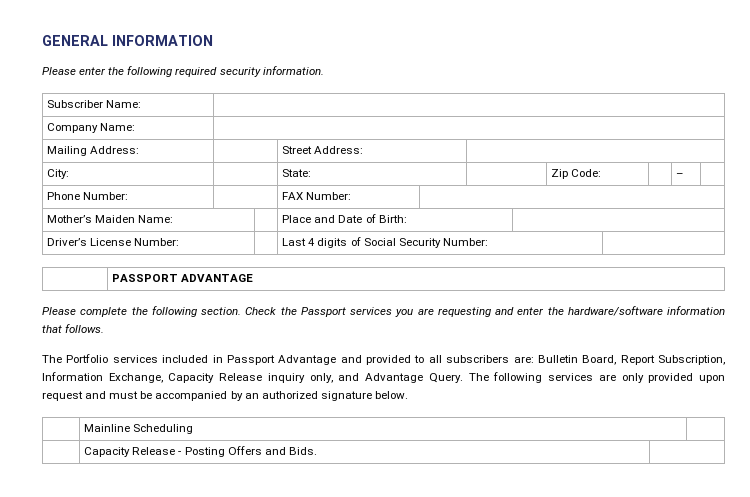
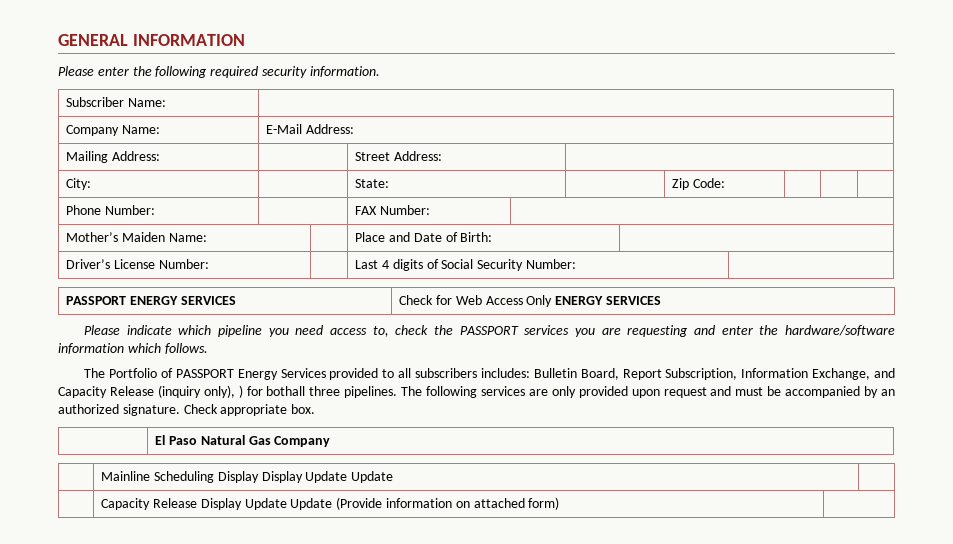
(136, 127) none -> [266,124,355,134] E-Mail Address:
[676,173,685,177] – -> (726, 183) none
[112,274,254,282] [42,306,346,317] | PASSPORT ADVANTAGE // Please complete the following section. Check the Passport -> [66,296,236,305] [399,295,661,307] [84,325,519,337] PASSPORT ENERGY SERVICES | Check for Web Access Only ENERGY SERVICES // Please indicate which pipeline you need access to, check the PASSPORT
[42,325,62,333] that -> [127,343,161,353] which
[112,355,362,365] services included in Passport Advantage and -> [160,368,326,380] of PASSPORT Energy Services
[513,356,534,363] are: -> [480,368,530,378] includes:
[168,373,463,383] Capacity Release inquiry only, and Advantage Query. -> [873,368,895,378] [58,385,398,398] and Capacity Release (inquiry only), ) for bothall three pipelines.
[320,391,408,401] [84,424,194,434] [84,446,317,457] signature below. // | Mainline Scheduling | // | Capacity Release - Posting Offers and Bids. -> [122,404,316,416] [155,435,331,447] [101,471,394,483] [101,497,560,510] signature. Check appropriate box. // | El Paso Natural Gas Company // | Mainline Scheduling Display Display Update Update | // | Capacity Release Display Update Update (Provide information on attached form)

